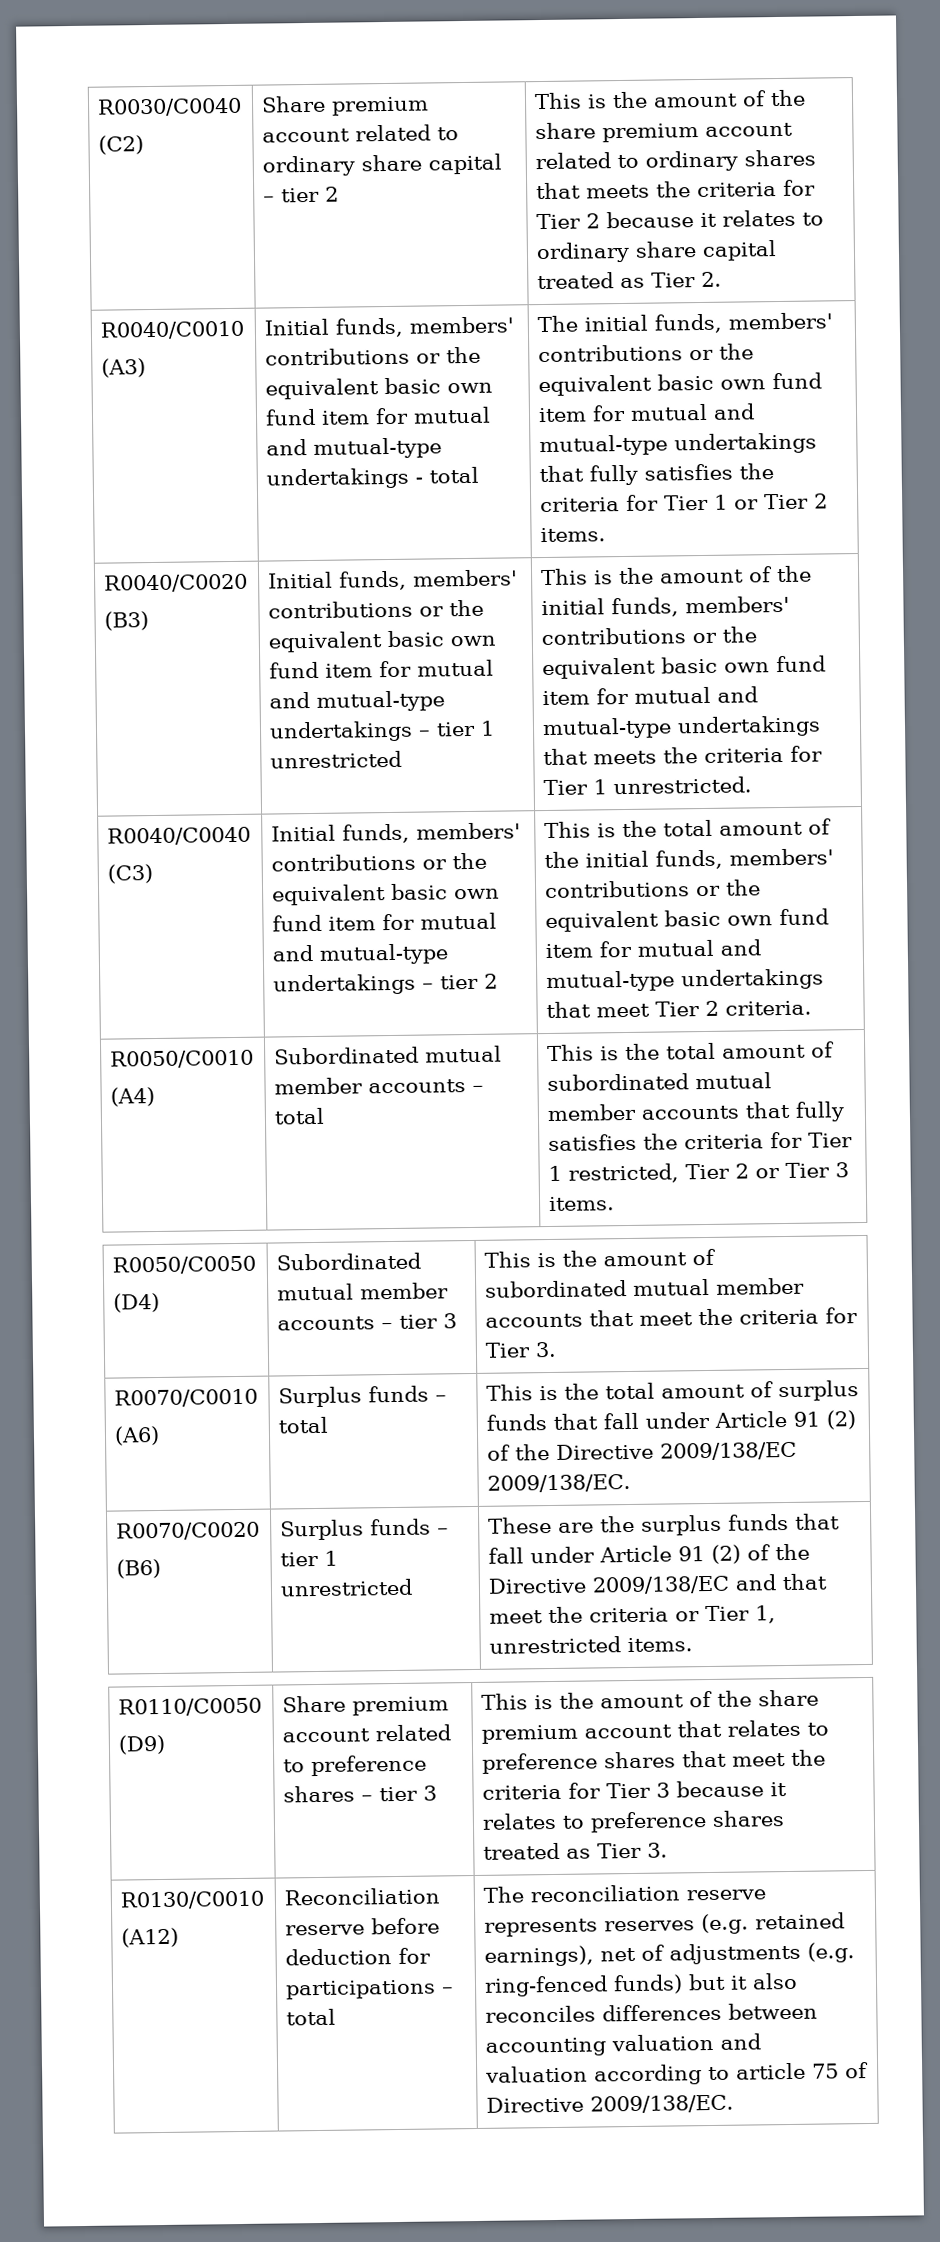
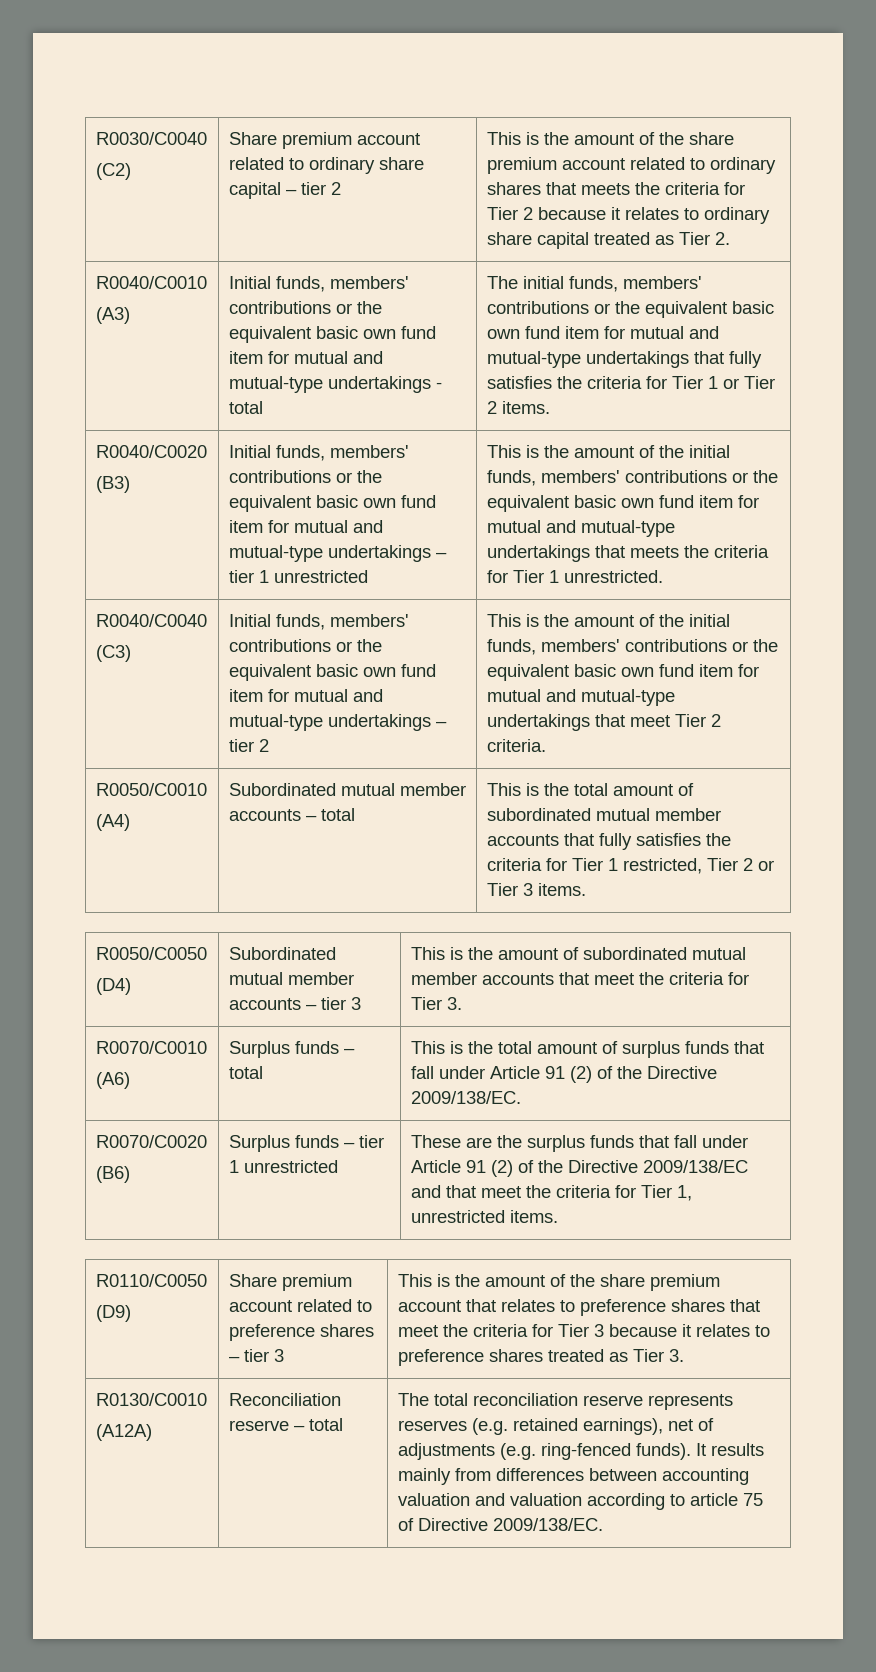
[663,819,714,837] total -> (569, 620) none
[660,1441,798,1461] 2009/138/EC -> (717, 1072) none
[675,1611,701,1622] or -> [614,1185,636,1198] for
[121,1927,180,1948] (A12) -> [95,1424,152,1441] (A12A)
[371,1917,441,1935] [285,1947,432,1966] [285,1979,455,2000] [286,2008,337,2026] [483,1886,525,1903] before deduction for participations – total | The -> [293,1418,343,1431] [397,1393,468,1406] – total | The total
[613,1972,799,1995] [485,2005,597,2023] funds) but it also reconciles -> [635,1443,764,1460] [397,1468,491,1485] funds). It results mainly from

